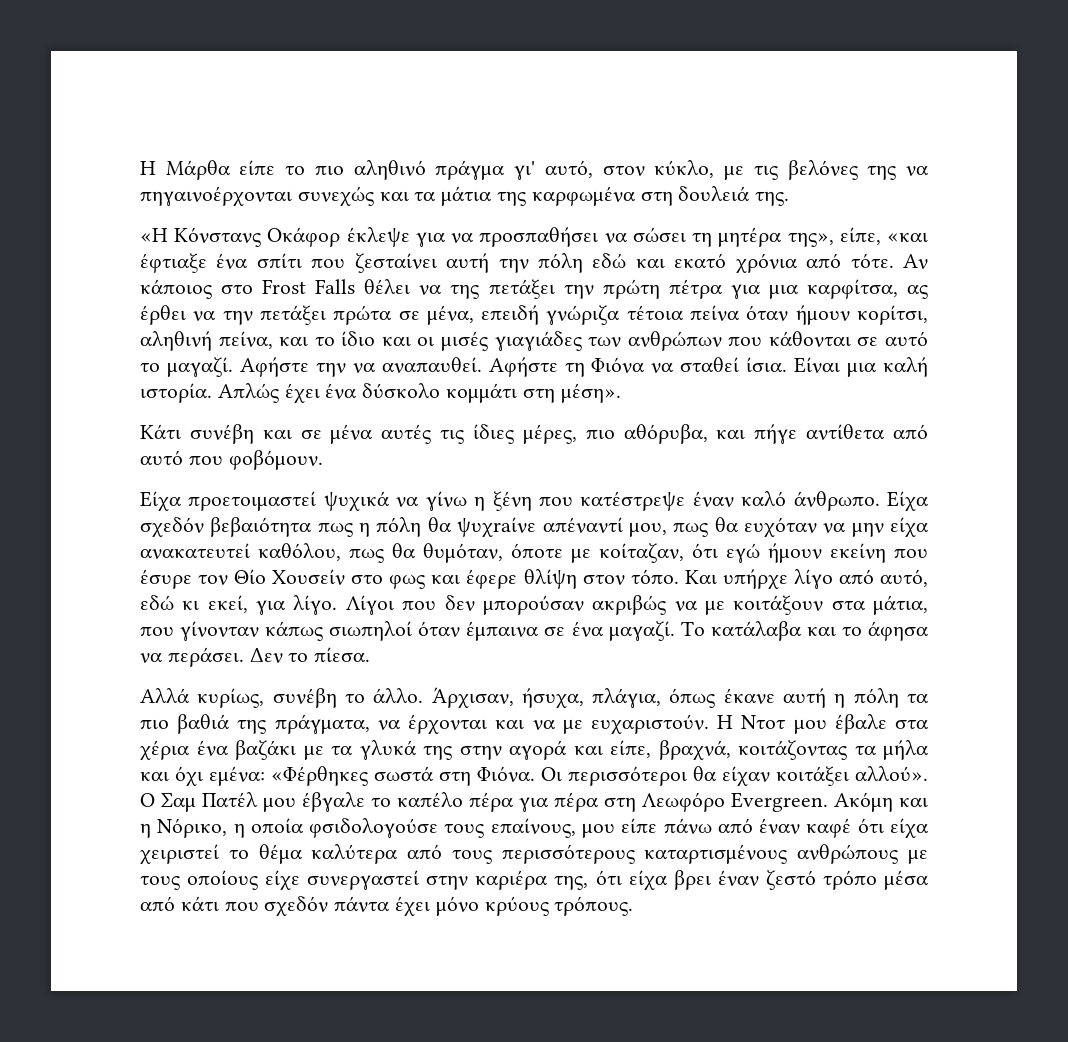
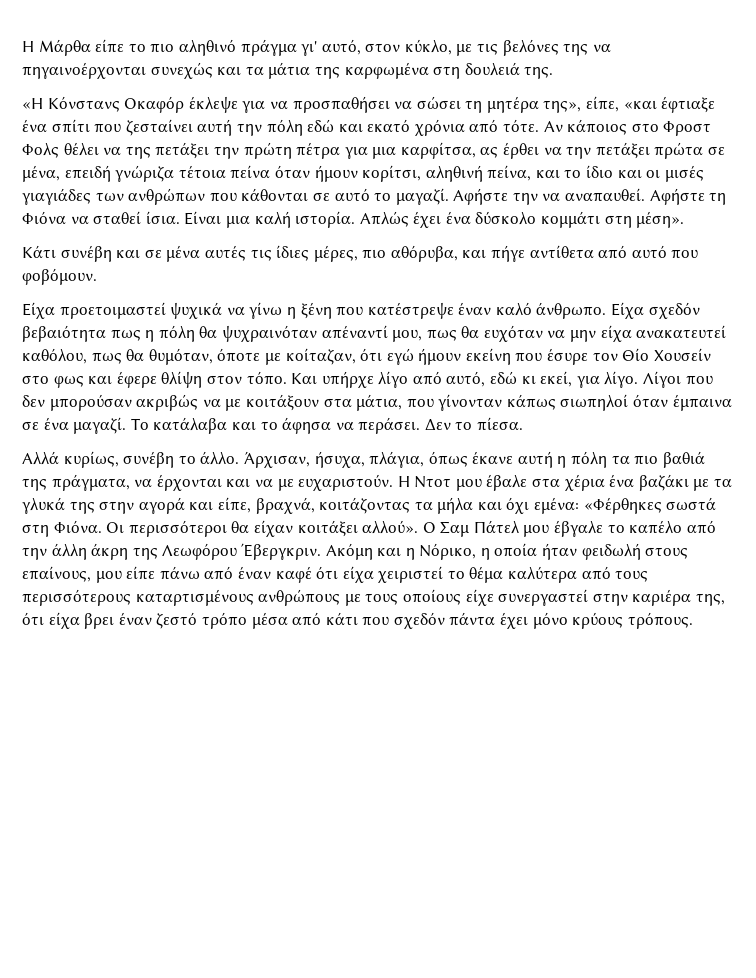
[267,227,341,247] Οκάφορ -> [124,96,185,113] Οκαφόρ
[262,279,356,294] Frost Falls -> [663,121,712,136] [22,142,59,158] Φροστ Φολς
[457,517,537,538] ψυχraίνε -> [221,325,317,342] ψυχραινόταν
[202,792,258,808] Πατέλ -> [473,520,519,534] Πάτελ
[469,792,828,812] πέρα για πέρα στη Λεωφόρο Evergreen. -> [686,520,716,534] [22,543,321,560] από την άλλη άκρη της Λεωφόρου Έβεργκριν.
[309,818,485,838] φσιδoλογούσε τους -> [542,543,689,560] ήταν φειδωλή στους

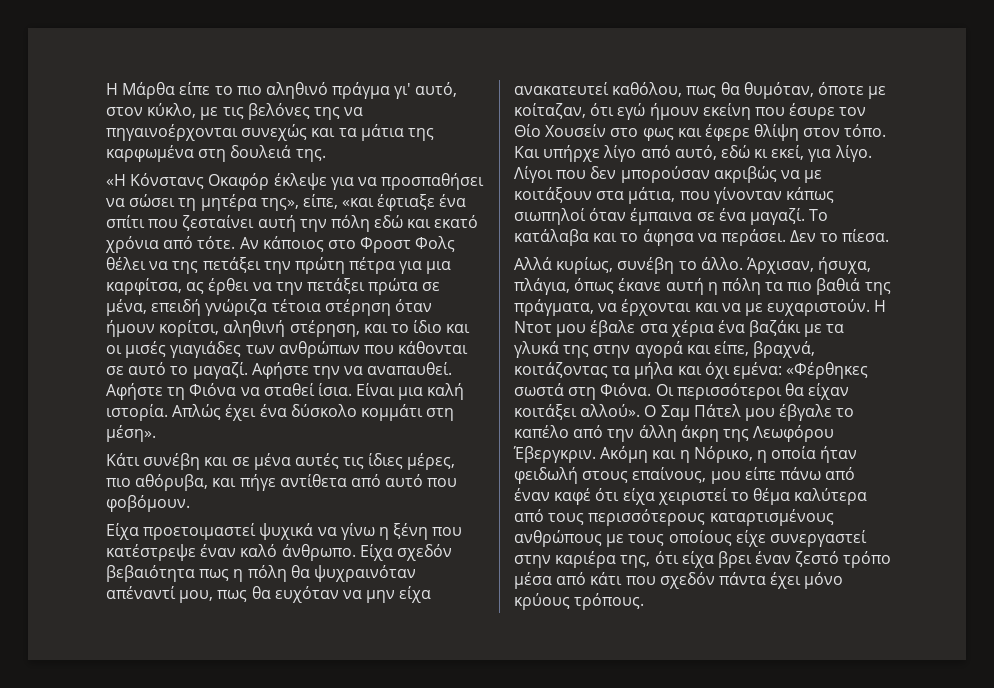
[230,165,271,179] πείνα -> [324,299,391,316] στέρηση
[487,165,532,181] πείνα, -> [289,320,360,337] στέρηση,

